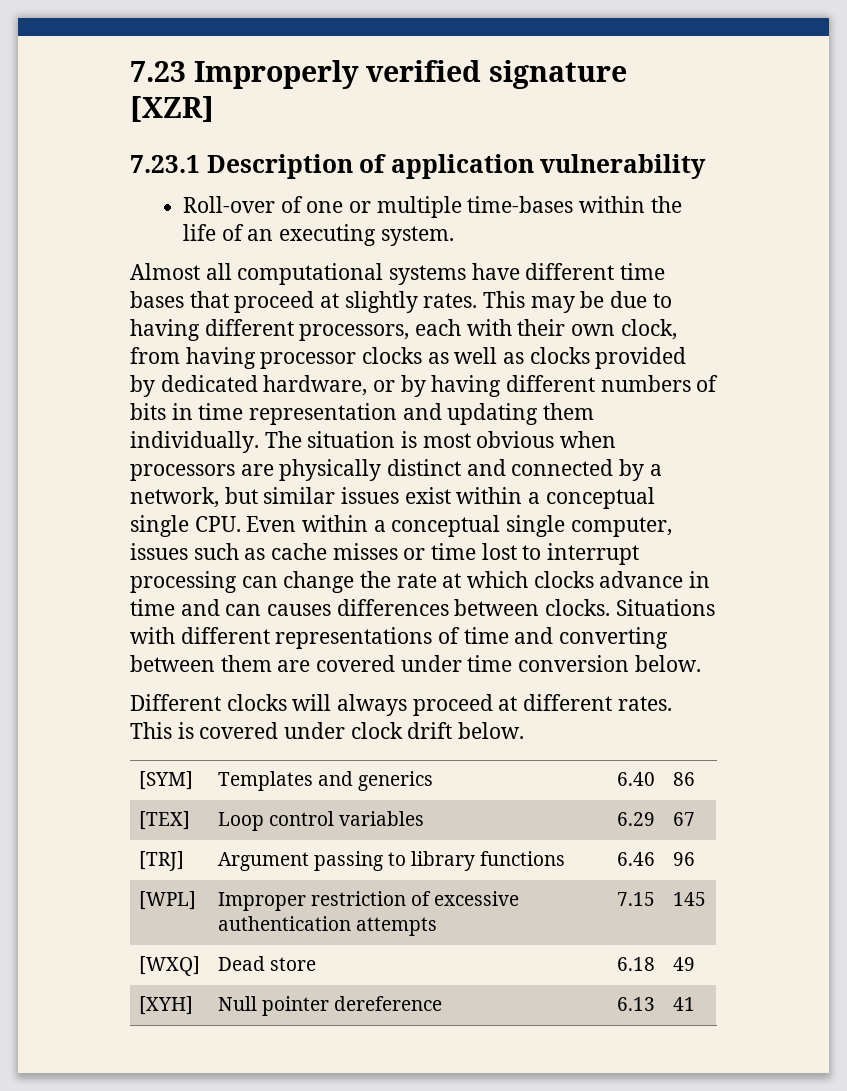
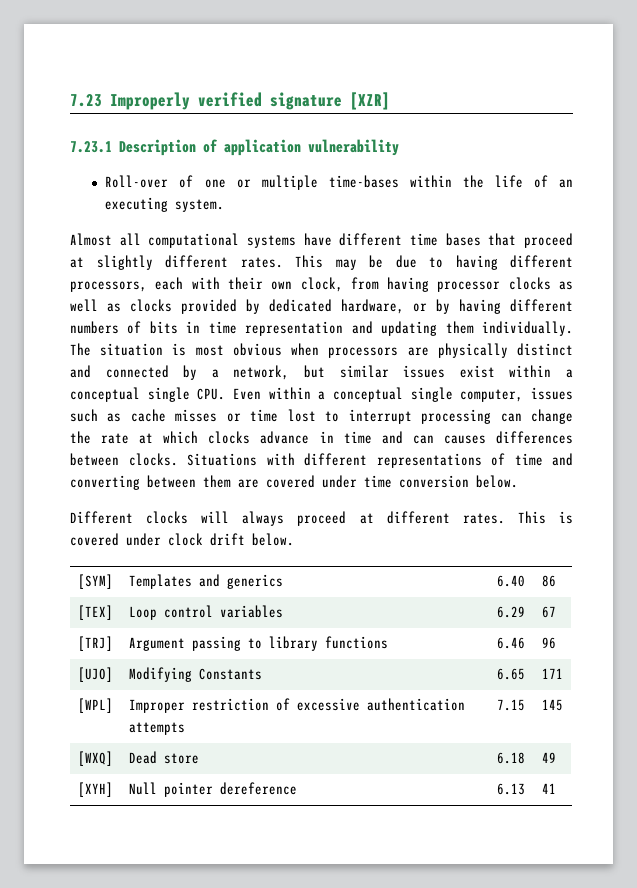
(418, 302) none -> [165,255,228,268] different
(695, 859) none -> [77,667,113,682] [128,667,262,682] [496,668,525,680] [541,668,563,679] // [UJO] | Modifying Constants | 6.65 | 171

